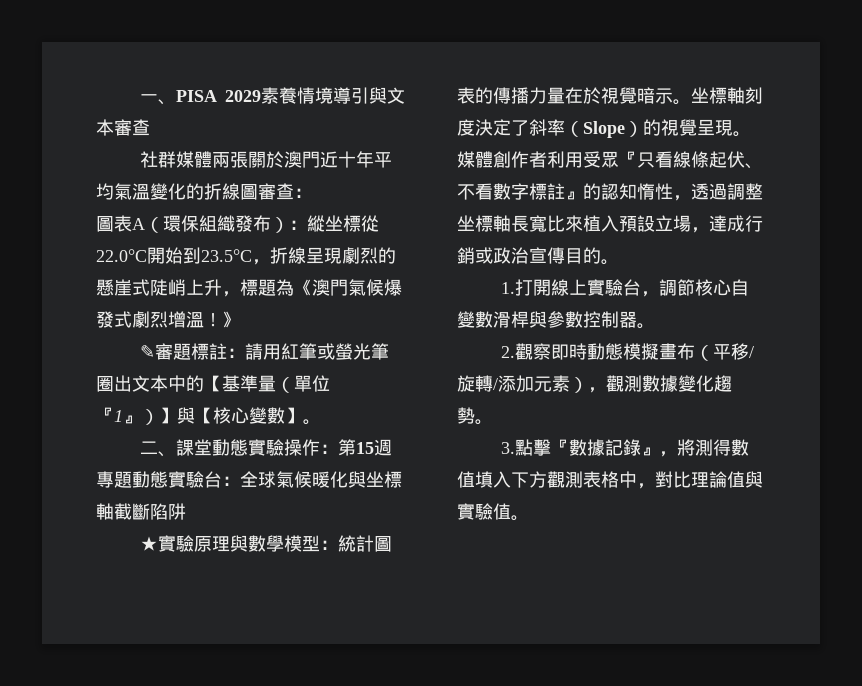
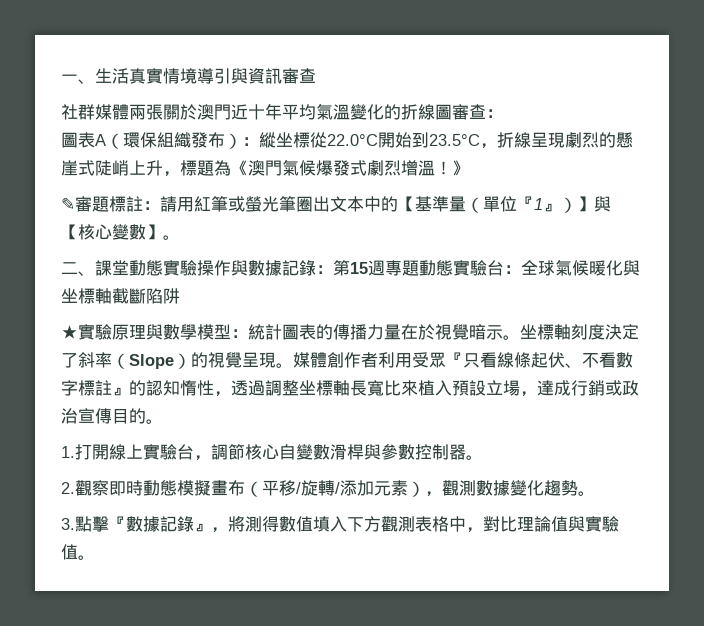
[176,87,297,104] PISA 2029素養 -> [95,68,163,84] 生活真實
[387,87,405,104] [96,119,114,136] 文本 -> [248,68,282,84] 資訊
(321, 447) none -> [231,260,316,276] 與數據記錄

